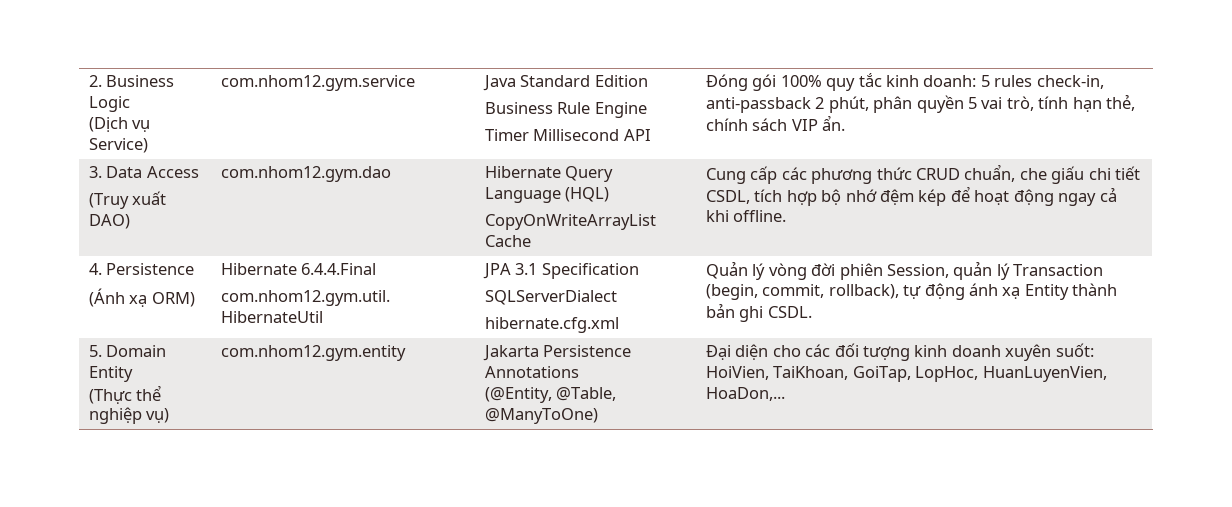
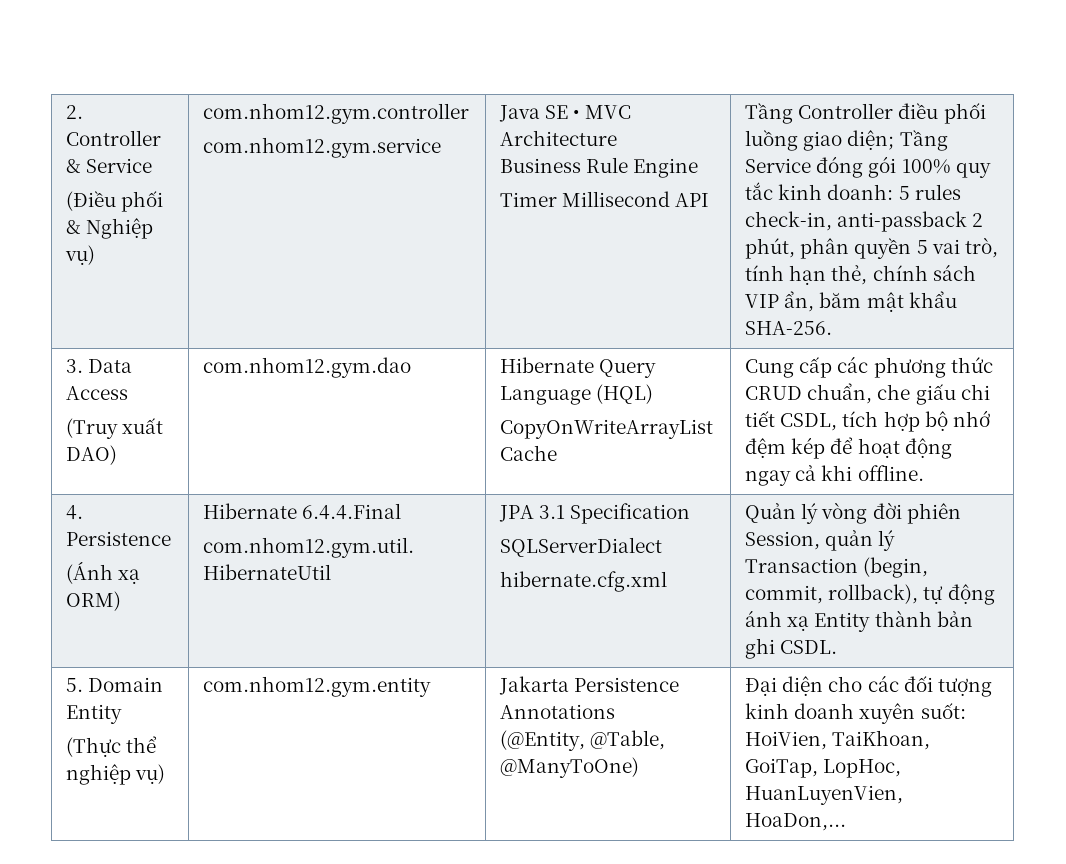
[106,75,175,87] [88,96,130,112] [88,117,151,132] [88,138,148,153] [220,75,415,91] [482,75,648,91] Business Logic // (Dịch vụ Service) | com.nhom12.gym.service | Java Standard Edition -> [66,130,162,146] [66,158,153,173] [66,191,164,212] [66,218,154,239] [65,245,96,265] [203,103,470,124] [203,137,442,158] [499,105,631,122] [500,130,618,146] Controller & Service // (Điều phối & Nghiệp vụ) | com.nhom12.gym.controller // com.nhom12.gym.service | Java SE • MVC Architecture
[705,74,748,91] Đóng -> [745,103,986,124] [745,130,948,151] [745,156,864,178] Tầng Controller điều phối luồng giao diện; Tầng Service đóng
[822,115,846,131] ẩn. -> [784,291,957,312] [745,321,833,335] ẩn, băm mật khẩu SHA-256.

